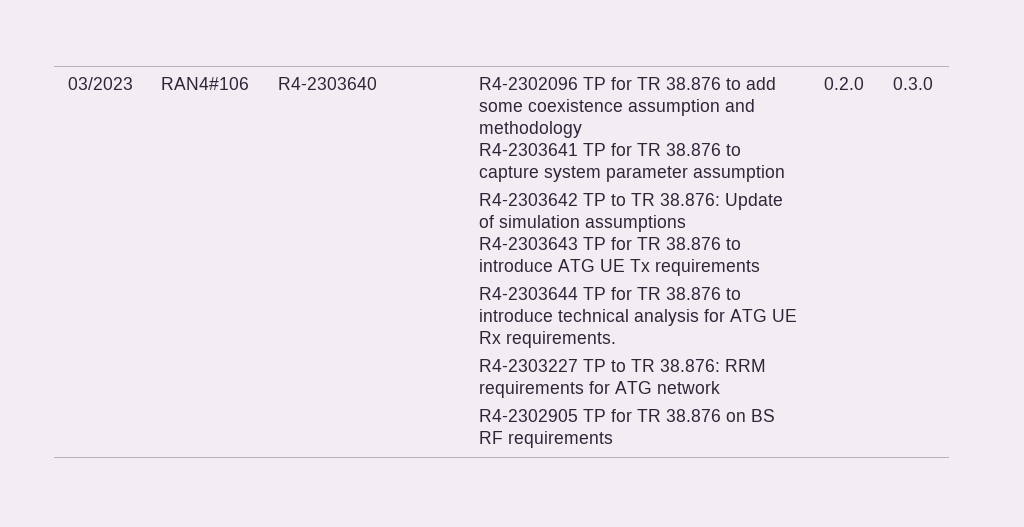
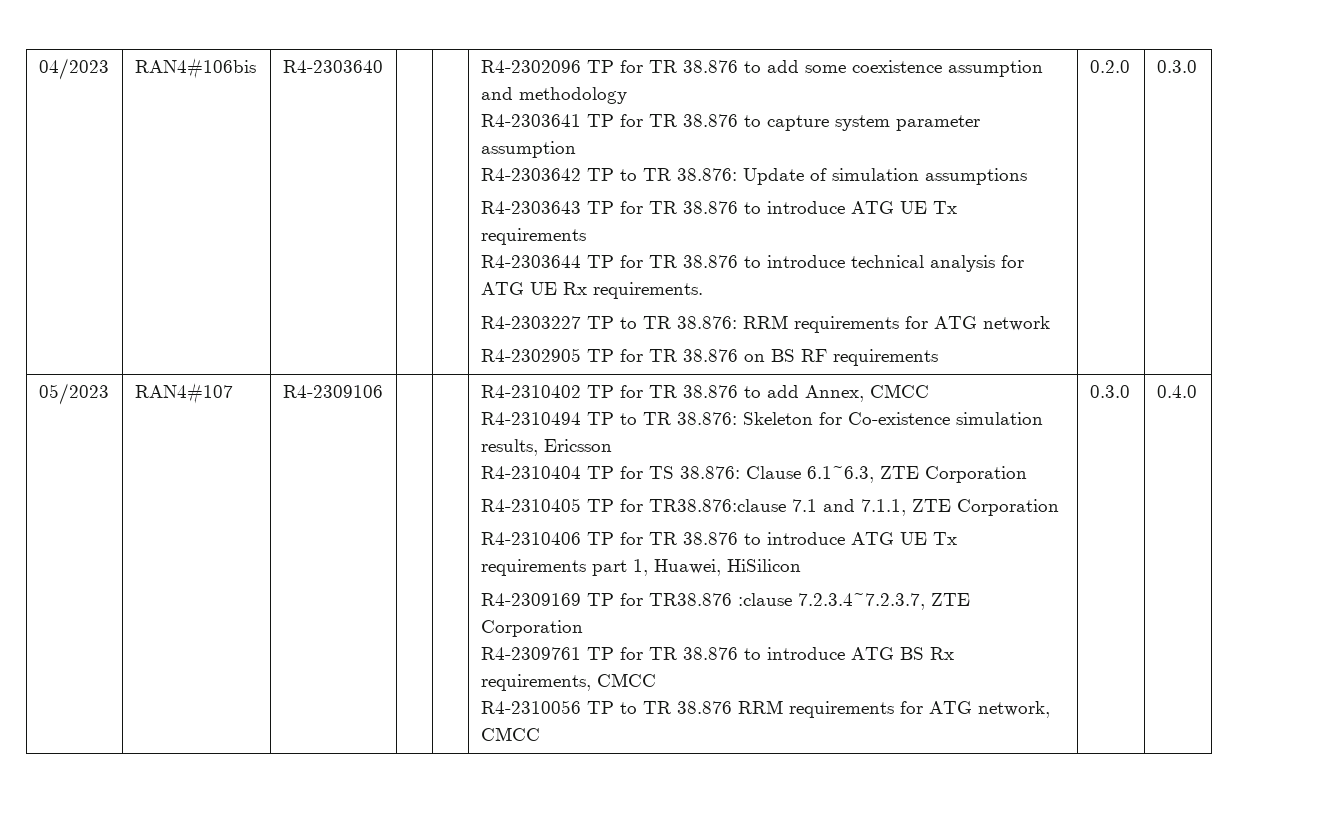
[67,77,133,90] [160,77,249,90] 03/2023 | RAN4#106 -> [38,58,109,80] [134,58,256,79] 04/2023 | RAN4#106bis
(933, 83) none -> [38,383,109,405] [134,383,233,404] [282,385,383,398] [480,384,929,402] [480,412,1043,425] [480,439,612,456] [480,466,1027,483] [480,498,1059,516] [480,532,957,545] [480,559,801,576] [480,593,970,610] [480,620,583,637] [480,647,954,660] [480,673,656,691] [480,700,1050,718] [480,727,540,741] [1089,385,1130,398] [1156,385,1197,398] // 05/2023 | RAN4#107 | R4-2309106 | | | R4-2310402 TP for TR 38.876 to add Annex, CMCC // R4-2310494 TP to TR 38.876: Skeleton for Co-existence simulation results, Ericsson // R4-2310404 TP for TS 38.876: Clause 6.1~6.3, ZTE Corporation // R4-2310405 TP for TR38.876:clause 7.1 and 7.1.1, ZTE Corporation // R4-2310406 TP for TR 38.876 to introduce ATG UE Tx requirements part 1, Huawei, HiSilicon // R4-2309169 TP for TR38.876 :clause 7.2.3.4~7.2.3.7, ZTE Corporation // R4-2309761 TP for TR 38.876 to introduce ATG BS Rx requirements, CMCC // R4-2310056 TP to TR 38.876 RRM requirements for ATG network, CMCC | 0.3.0 | 0.4.0

